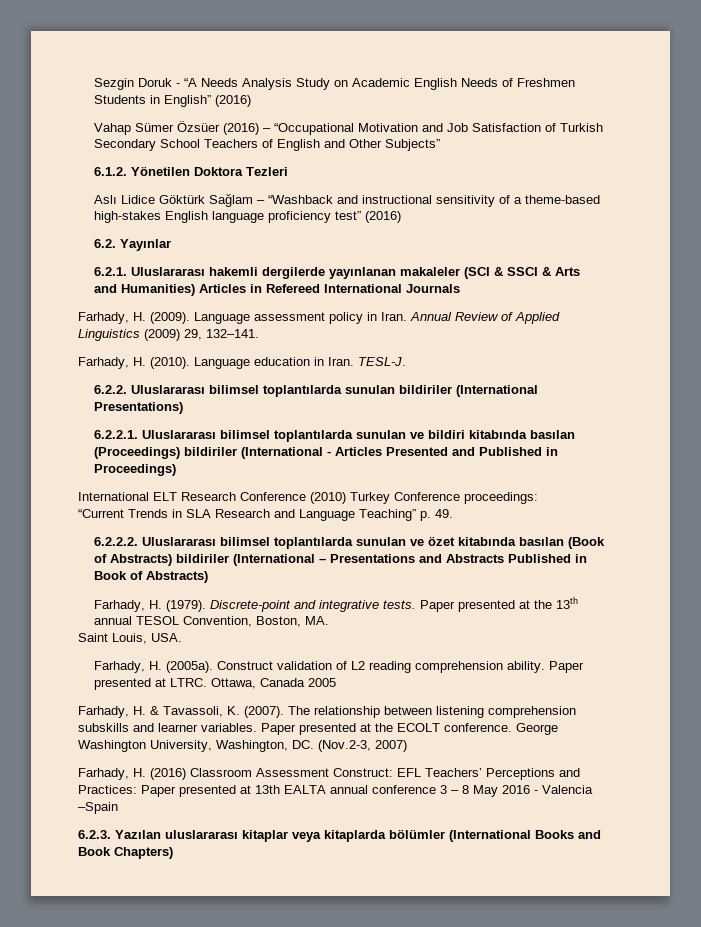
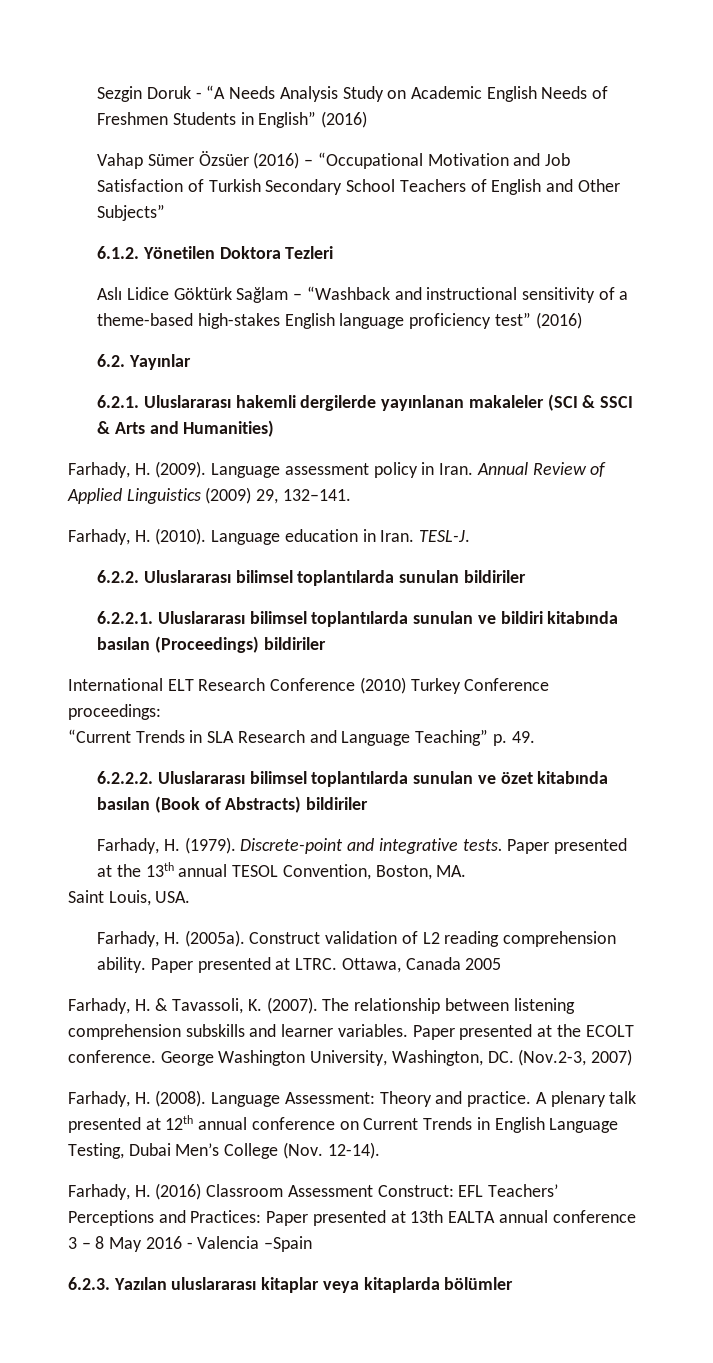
[198,284,460,293] Articles in Refereed International Journals -> (275, 428) none
[455,385,538,397] [93,402,183,414] (International Presentations) -> (526, 576) none
[240,447,558,459] [93,464,176,476] (International - Articles Presented and Published in Proceedings) -> (326, 643) none
[232,554,587,566] [93,571,208,583] (International – Presentations and Abstracts Published in Book of Abstracts) -> (369, 803) none
(407, 746) none -> [68,1090,637,1107] [68,1115,619,1133] [68,1142,380,1159] // Farhady, H. (2008). Language Assessment: Theory and practice. A plenary talk presented at 12th annual conference on Current Trends in English Language Testing, Dubai Men’s College (Nov. 12-14).
[449,830,601,842] [78,847,173,859] (International Books and Book Chapters) -> (514, 1283) none

